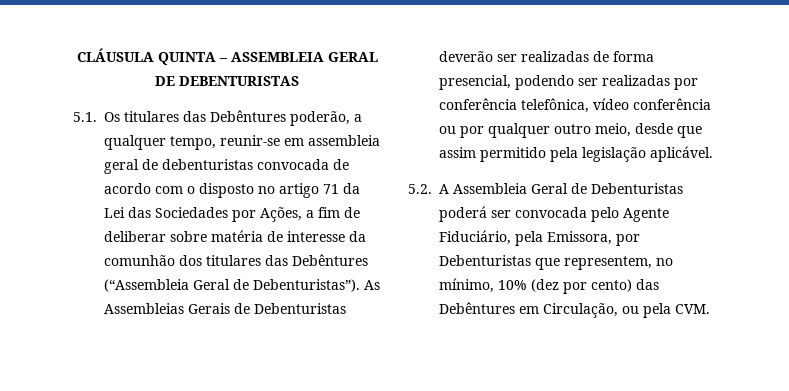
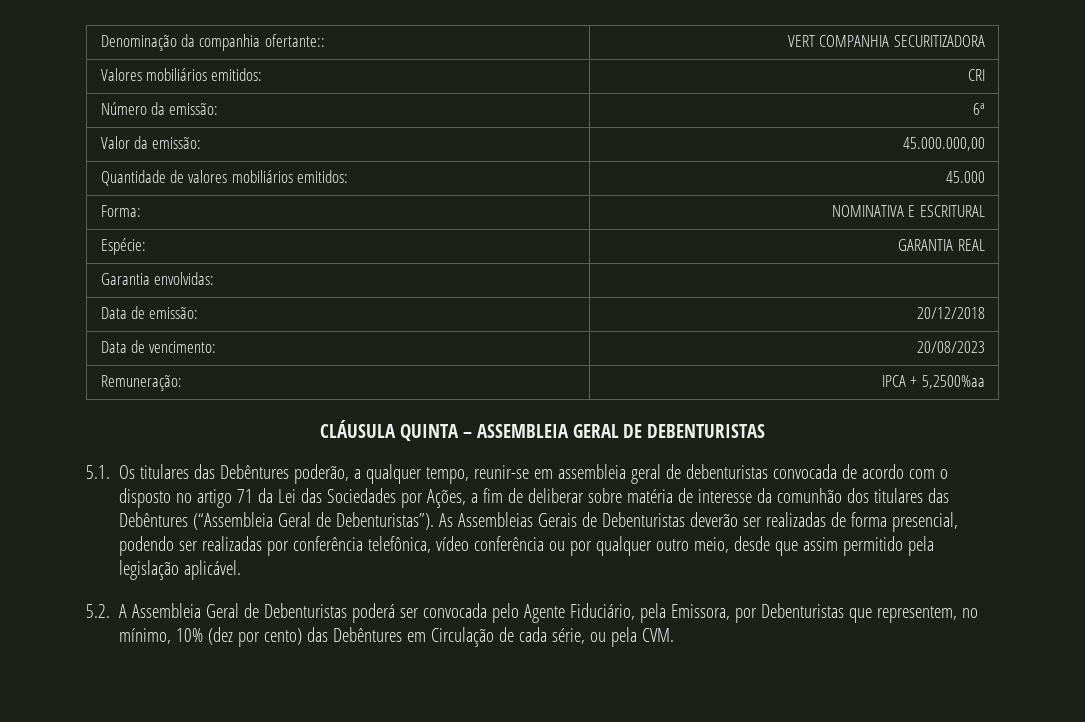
(76, 55) none -> [100,34,325,51] [787,35,985,47] [100,68,263,81] [967,69,985,81] [100,102,219,115] [972,103,985,115] [100,136,202,149] [902,137,985,151] [100,170,349,186] [945,171,985,183] [100,205,141,217] [831,205,985,217] [100,238,146,255] [898,239,985,251] [100,272,214,285] [100,306,199,319] [916,307,985,319] [100,340,217,353] [916,341,985,353] [100,374,182,391] [881,375,985,389] Denominação da companhia ofertante:: | VERT COMPANHIA SECURITIZADORA // Valores mobiliários emitidos: | CRI // Número da emissão: | 6ª // Valor da emissão: | 45.000.000,00 // Quantidade de valores mobiliários emitidos: | 45.000 // Forma: | NOMINATIVA E ESCRITURAL // Espécie: | GARANTIA REAL // Garantia envolvidas: | // Data de emissão: | 20/12/2018 // Data de vencimento: | 20/08/2023 // Remuneração: | IPCA + 5,2500%aa //
[543,303,618,318] Circulação, -> [431,627,586,647] Circulação de cada série,

